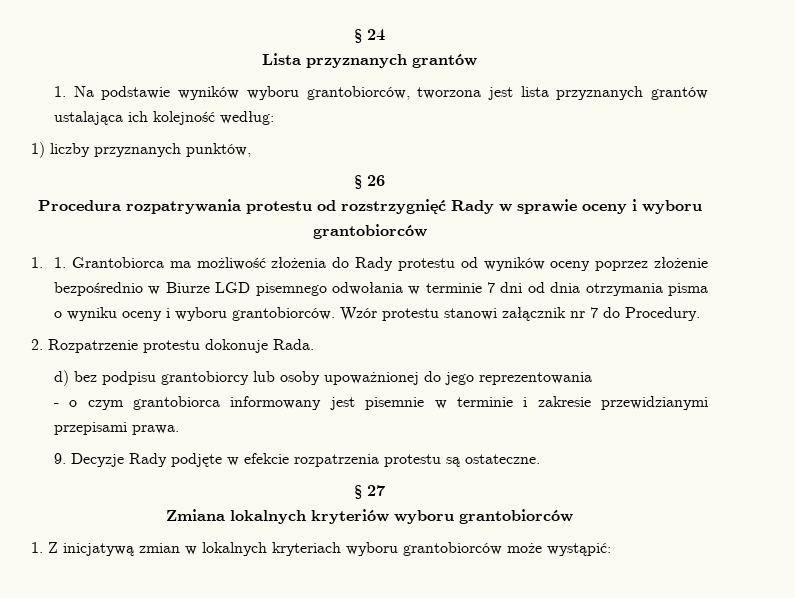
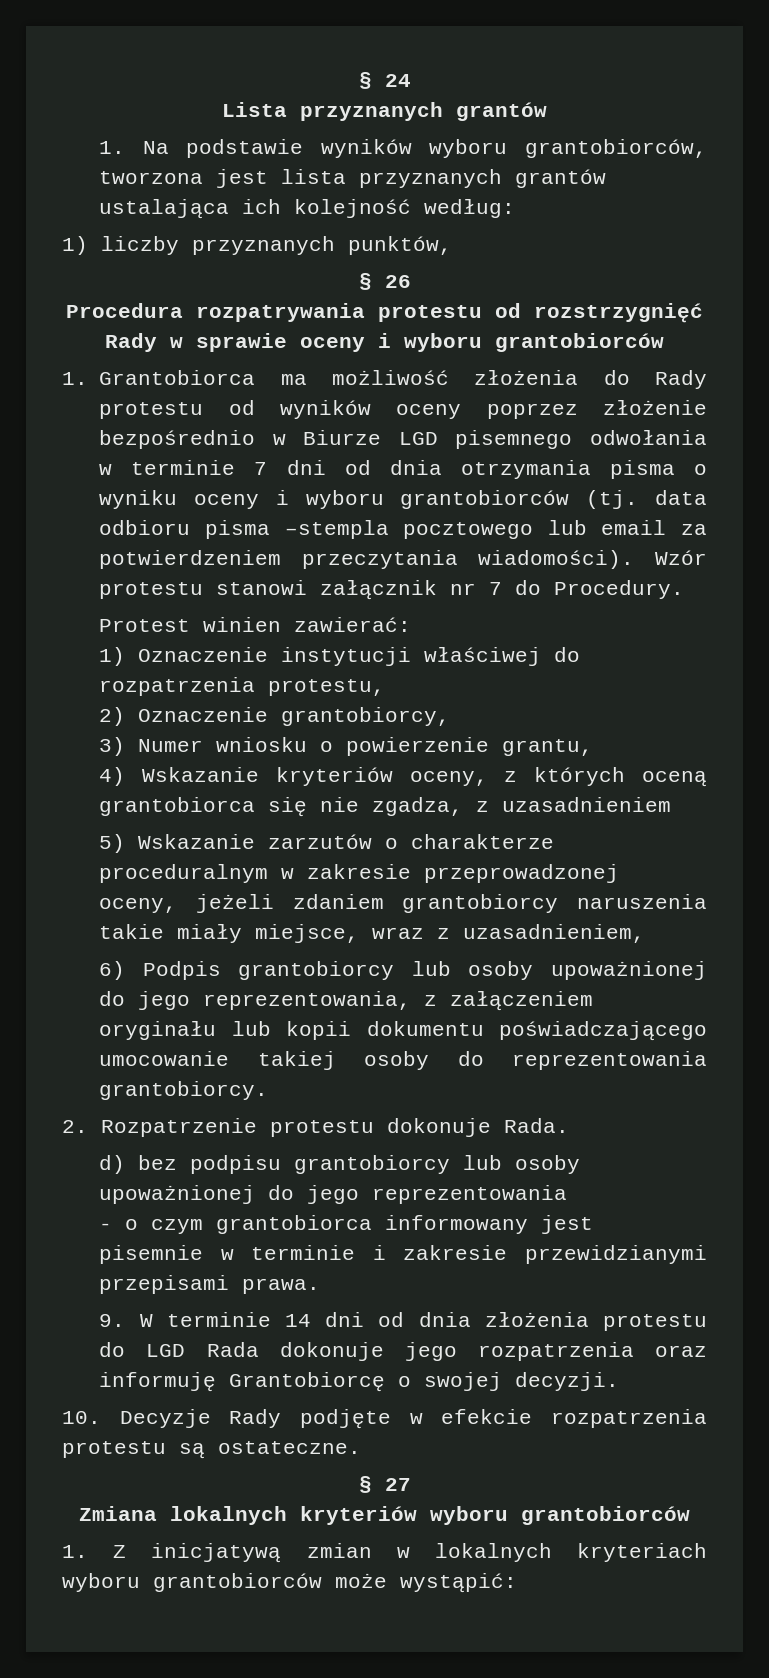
[54,257,67,268] 1. -> (88, 378) none
[232,307,336,321] grantobiorców. -> [400,490,707,509] [99,520,707,539] [99,550,635,569] grantobiorców (tj. data odbioru pisma –stempla pocztowego lub email za potwierdzeniem przeczytania wiadomości).
(701, 314) none -> [99,617,412,632] [99,647,581,666] [99,677,386,696] [99,707,451,726] [99,737,594,756] [99,767,707,787] [99,797,672,817] [99,834,555,853] [99,864,620,883] [99,894,707,913] [99,924,646,943] [99,961,707,980] [99,991,594,1011] [99,1021,707,1041] [99,1051,708,1070] [99,1081,269,1100] // Protest winien zawierać: // 1) Oznaczenie instytucji właściwej do rozpatrzenia protestu, // 2) Oznaczenie grantobiorcy, // 3) Numer wniosku o powierzenie grantu, // 4) Wskazanie kryteriów oceny, z których oceną grantobiorca się nie zgadza, z uzasadnieniem // 5) Wskazanie zarzutów o charakterze proceduralnym w zakresie przeprowadzonej oceny, jeżeli zdaniem grantobiorcy naruszenia takie miały miejsce, wraz z uzasadnieniem, // 6) Podpis grantobiorcy lub osoby upoważnionej do jego reprezentowania, z załączeniem oryginału lub kopii dokumentu poświadczającego umocowanie takiej osoby do reprezentowania grantobiorcy.
(67, 458) none -> [139,1312,707,1331] [99,1342,707,1361] [99,1372,620,1392] [62,1411,101,1424] W terminie 14 dni od dnia złożenia protestu do LGD Rada dokonuje jego rozpatrzenia oraz informuję Grantobiorcę o swojej decyzji. // 10.

